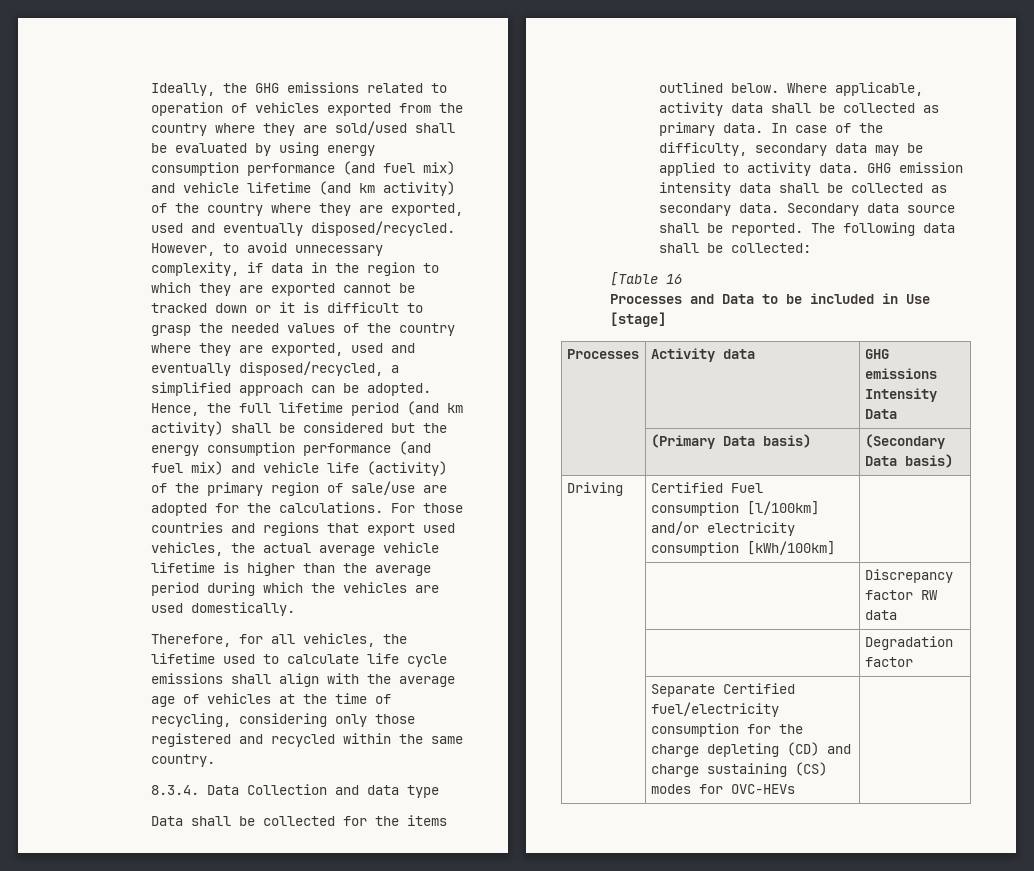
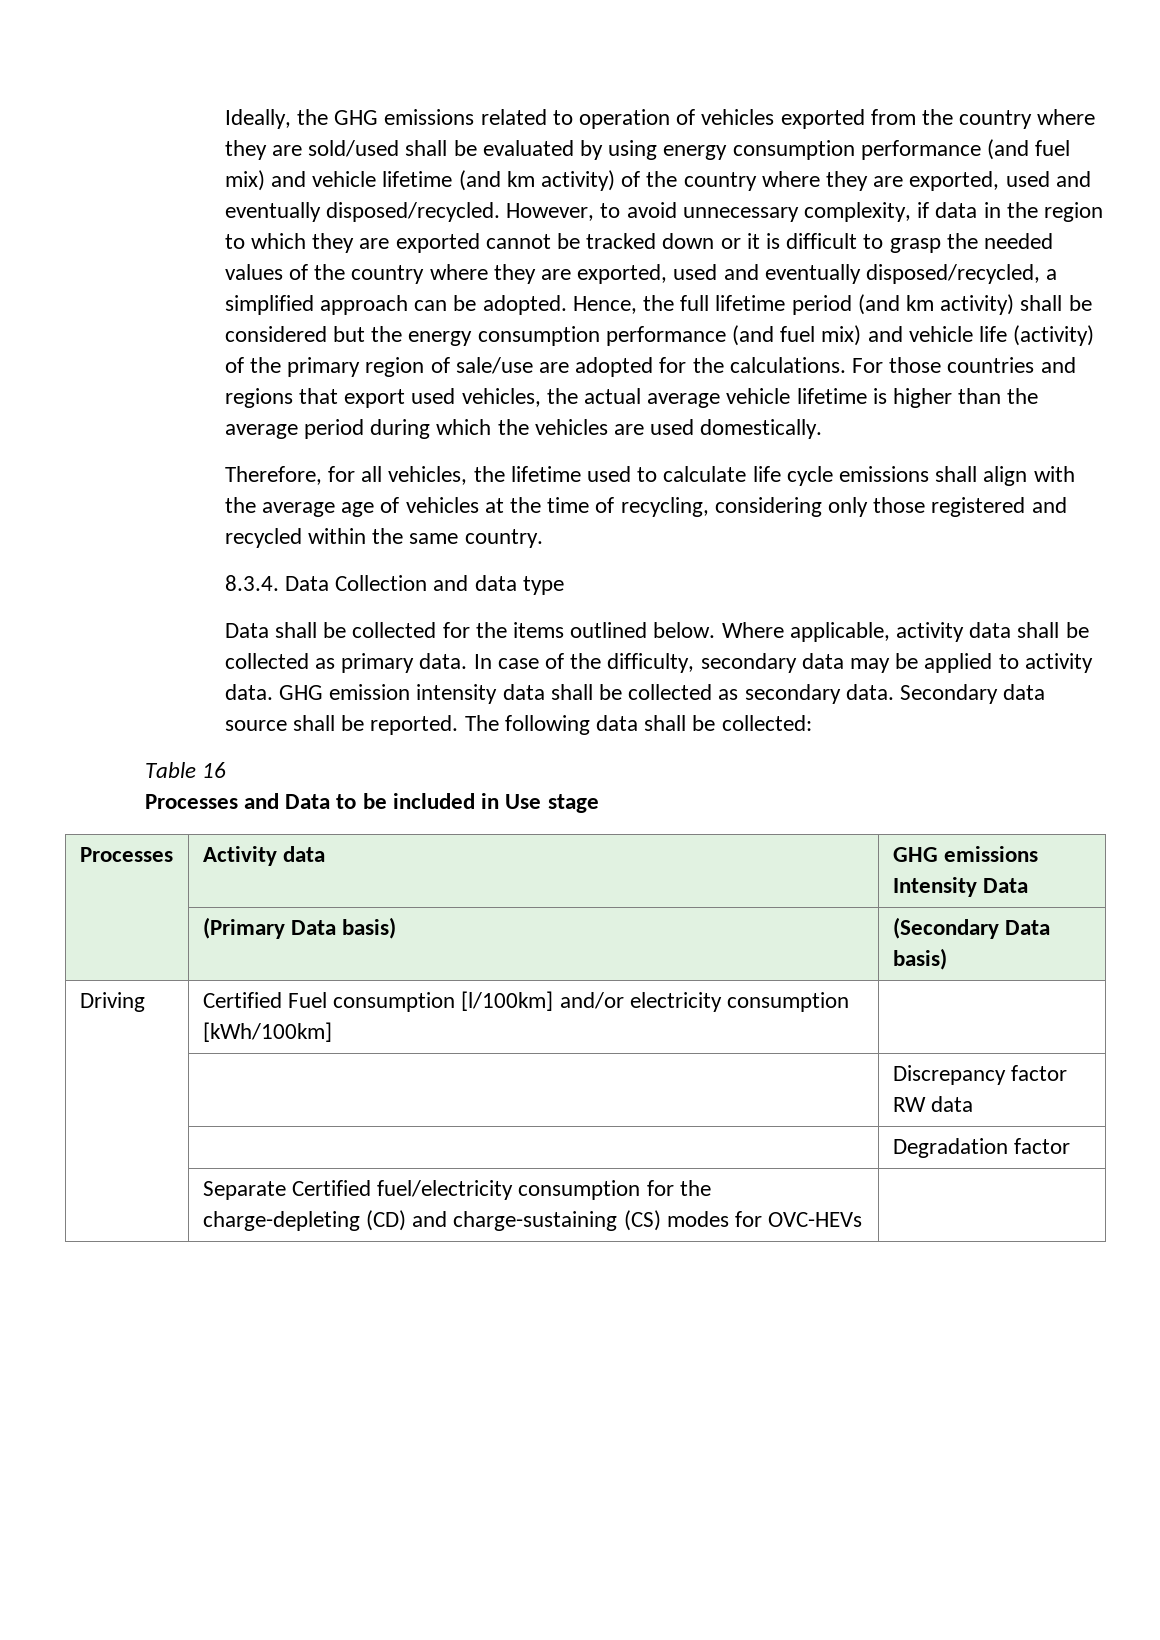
[609,272,658,286] [Table -> [144,762,196,778] Table
[609,312,666,327] [stage] -> [547,794,599,813] stage
[650,742,851,757] [650,763,787,777] charge depleting (CD) and charge sustaining -> [202,1210,618,1231] charge-depleting (CD) and charge-sustaining

